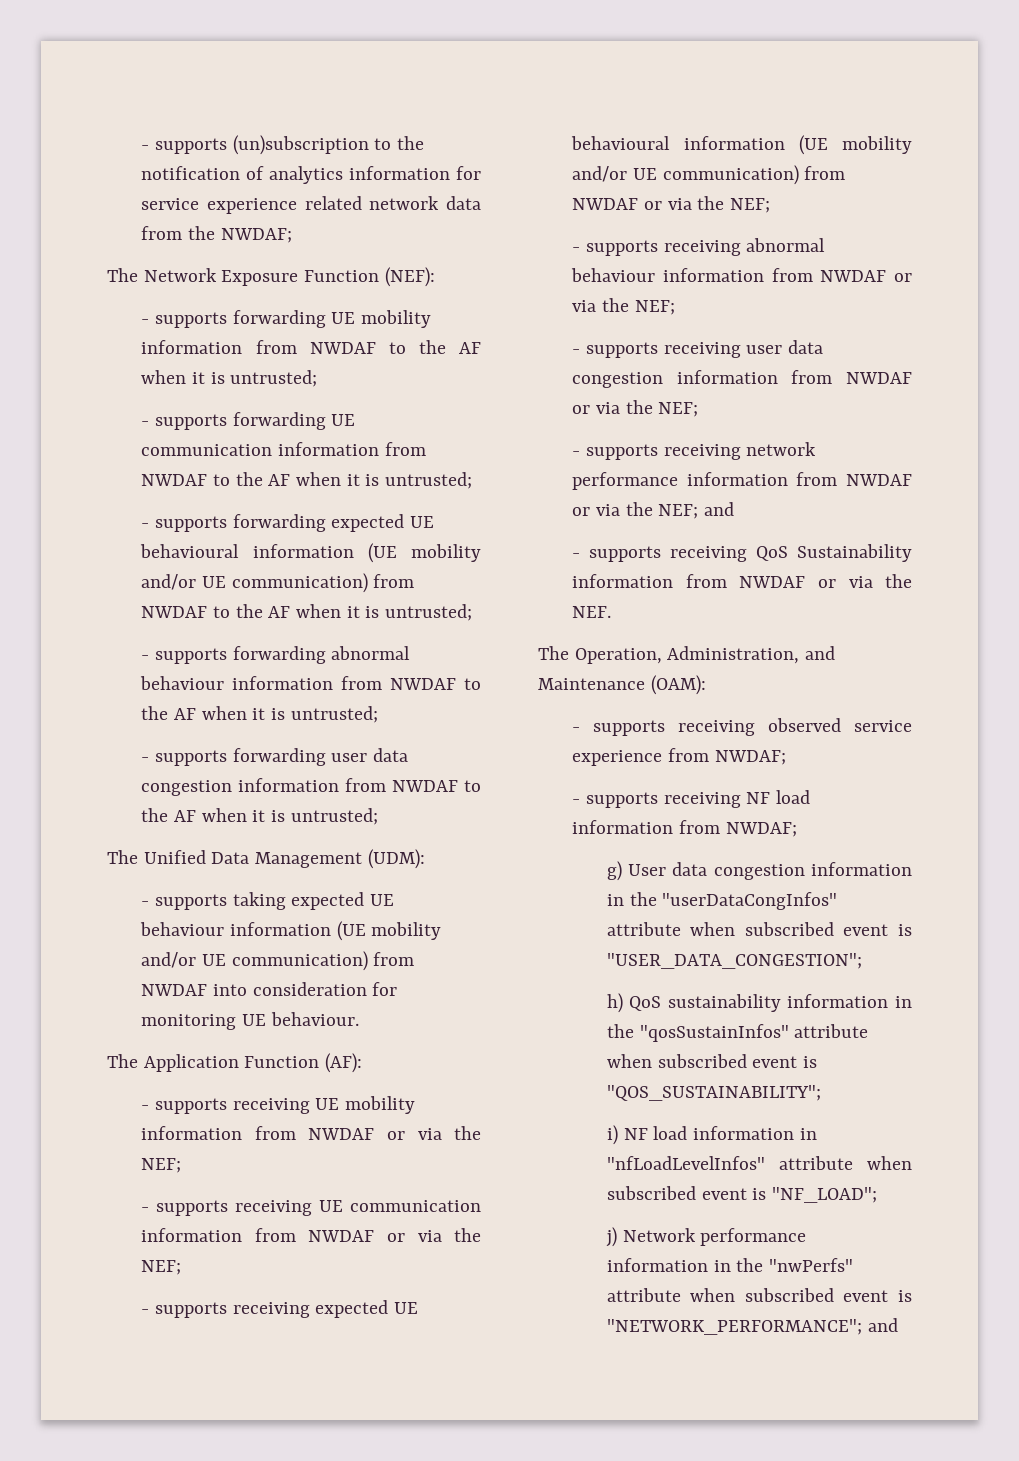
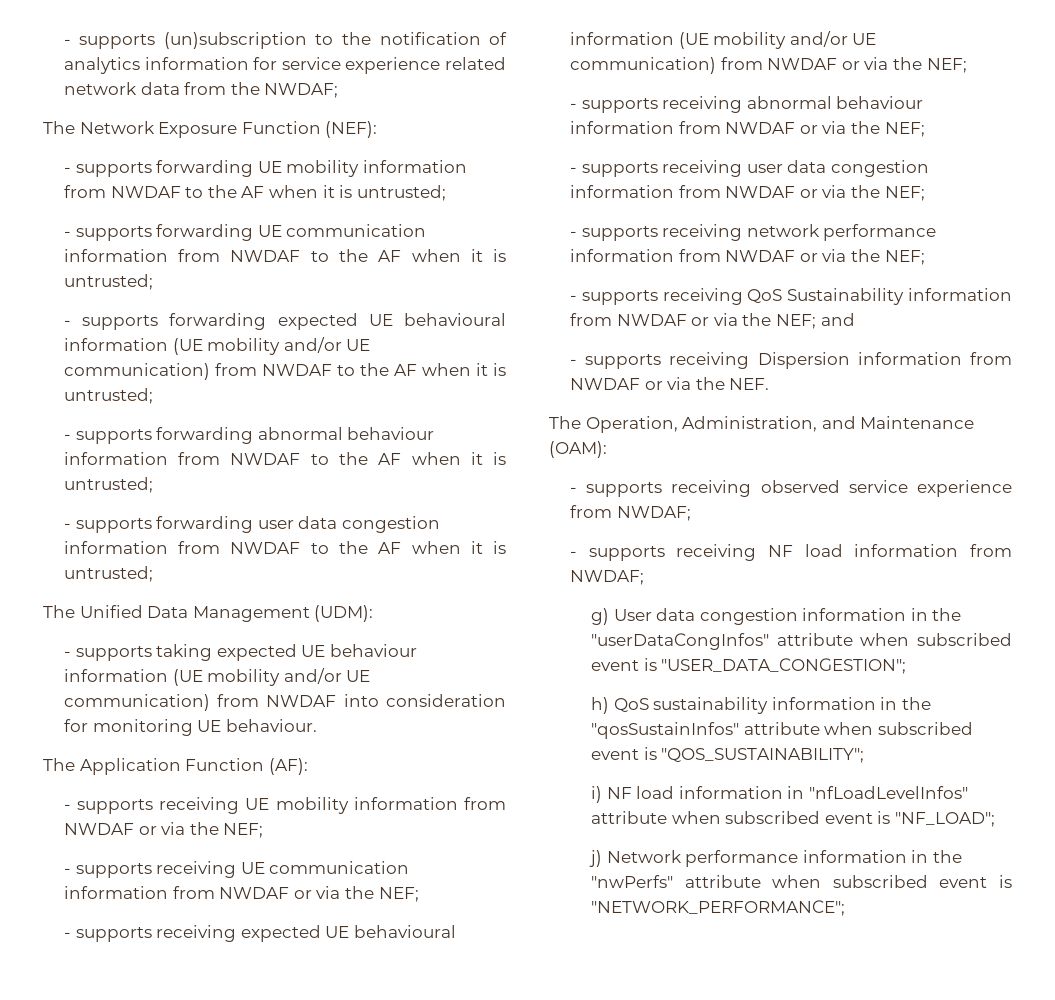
[704,502,735,516] and -> (925, 257) none
(912, 581) none -> [775,313,855,329] [569,352,1012,369] [569,377,725,390] NEF; and // - supports receiving Dispersion information from NWDAF or via the
[867,1318,898,1332] and -> (845, 908) none

